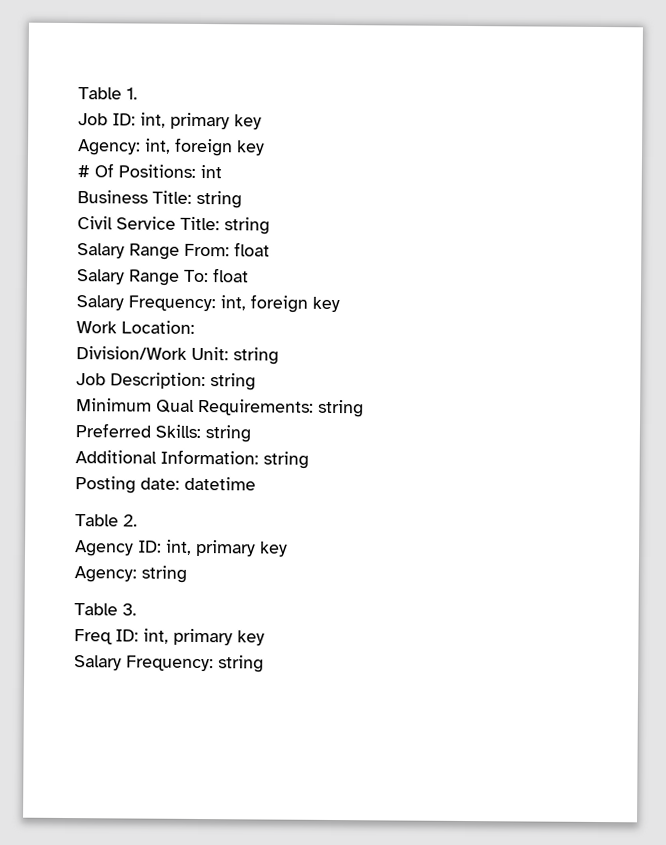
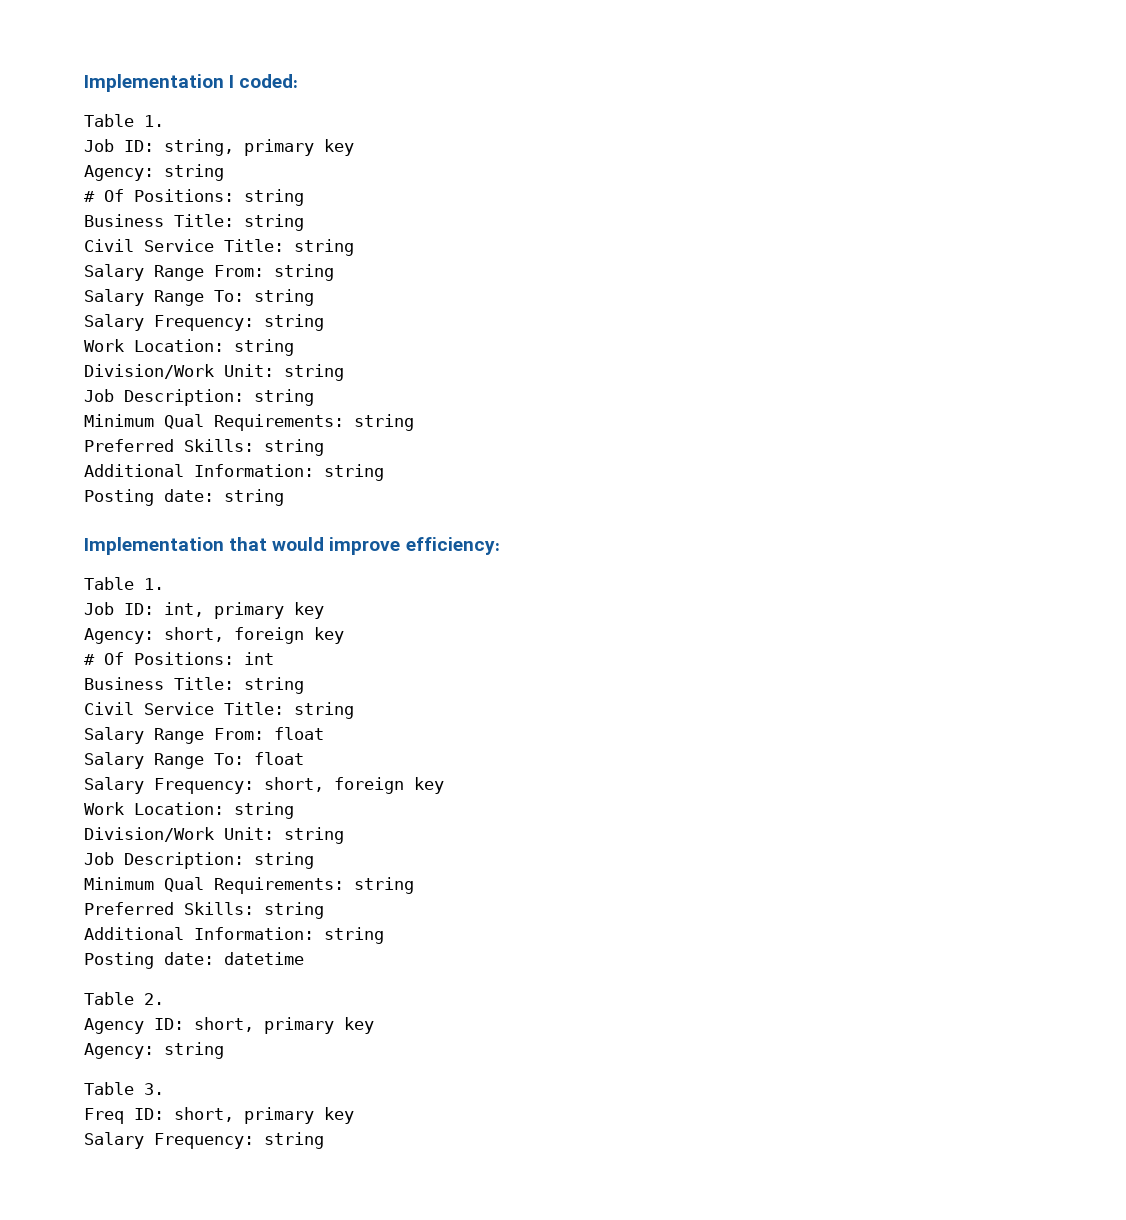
(78, 93) none -> [84,74,299,92] [84,114,164,127] [84,139,354,156] [84,164,224,181] [84,189,304,206] [84,214,304,231] [84,239,354,256] [84,264,334,281] [84,289,314,306] [84,314,324,331] [84,339,294,356] [84,364,344,381] [84,389,314,406] [84,414,414,431] [84,439,324,456] [84,464,384,481] [84,489,284,506] [84,537,500,555] Implementation I coded: // Table 1. // Job ID: string, primary key // Agency: string // # Of Positions: string // Business Title: string // Civil Service Title: string // Salary Range From: string // Salary Range To: string // Salary Frequency: string // Work Location: string // Division/Work Unit: string // Job Description: string // Minimum Qual Requirements: string // Preferred Skills: string // Additional Information: string // Posting date: string // Implementation that would improve efficiency: //
[145,138,171,154] int, -> [164,627,224,642] short,
[220,295,246,311] int, -> [264,777,324,792] short,
(195, 327) none -> [234,802,294,819] string
[166,539,192,555] int, -> [194,1017,254,1032] short,
[143,628,169,644] int, -> [174,1107,234,1122] short,

